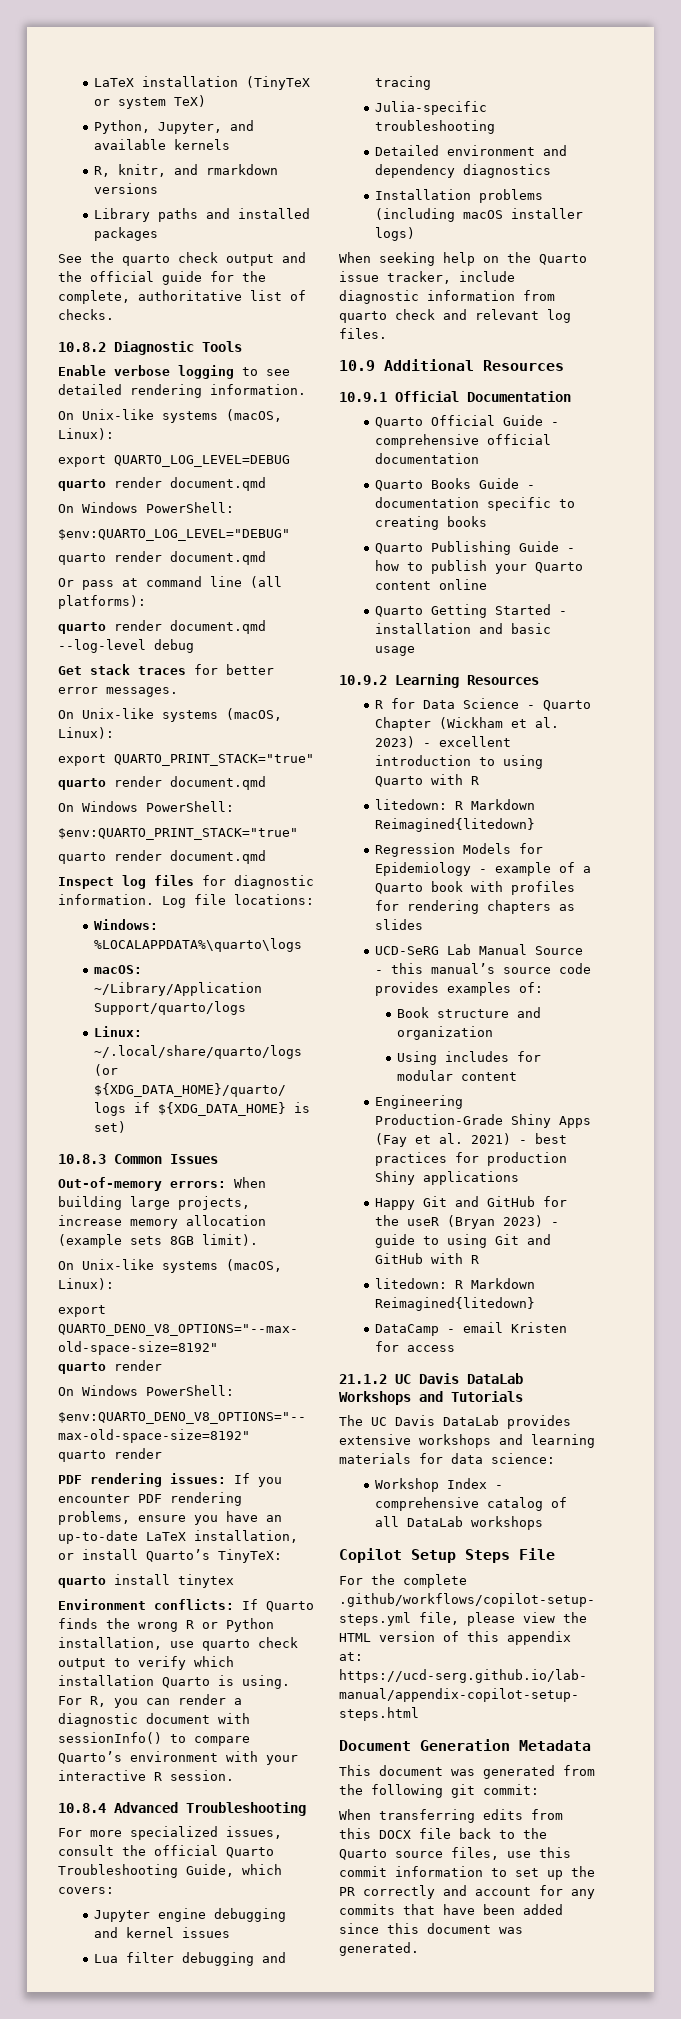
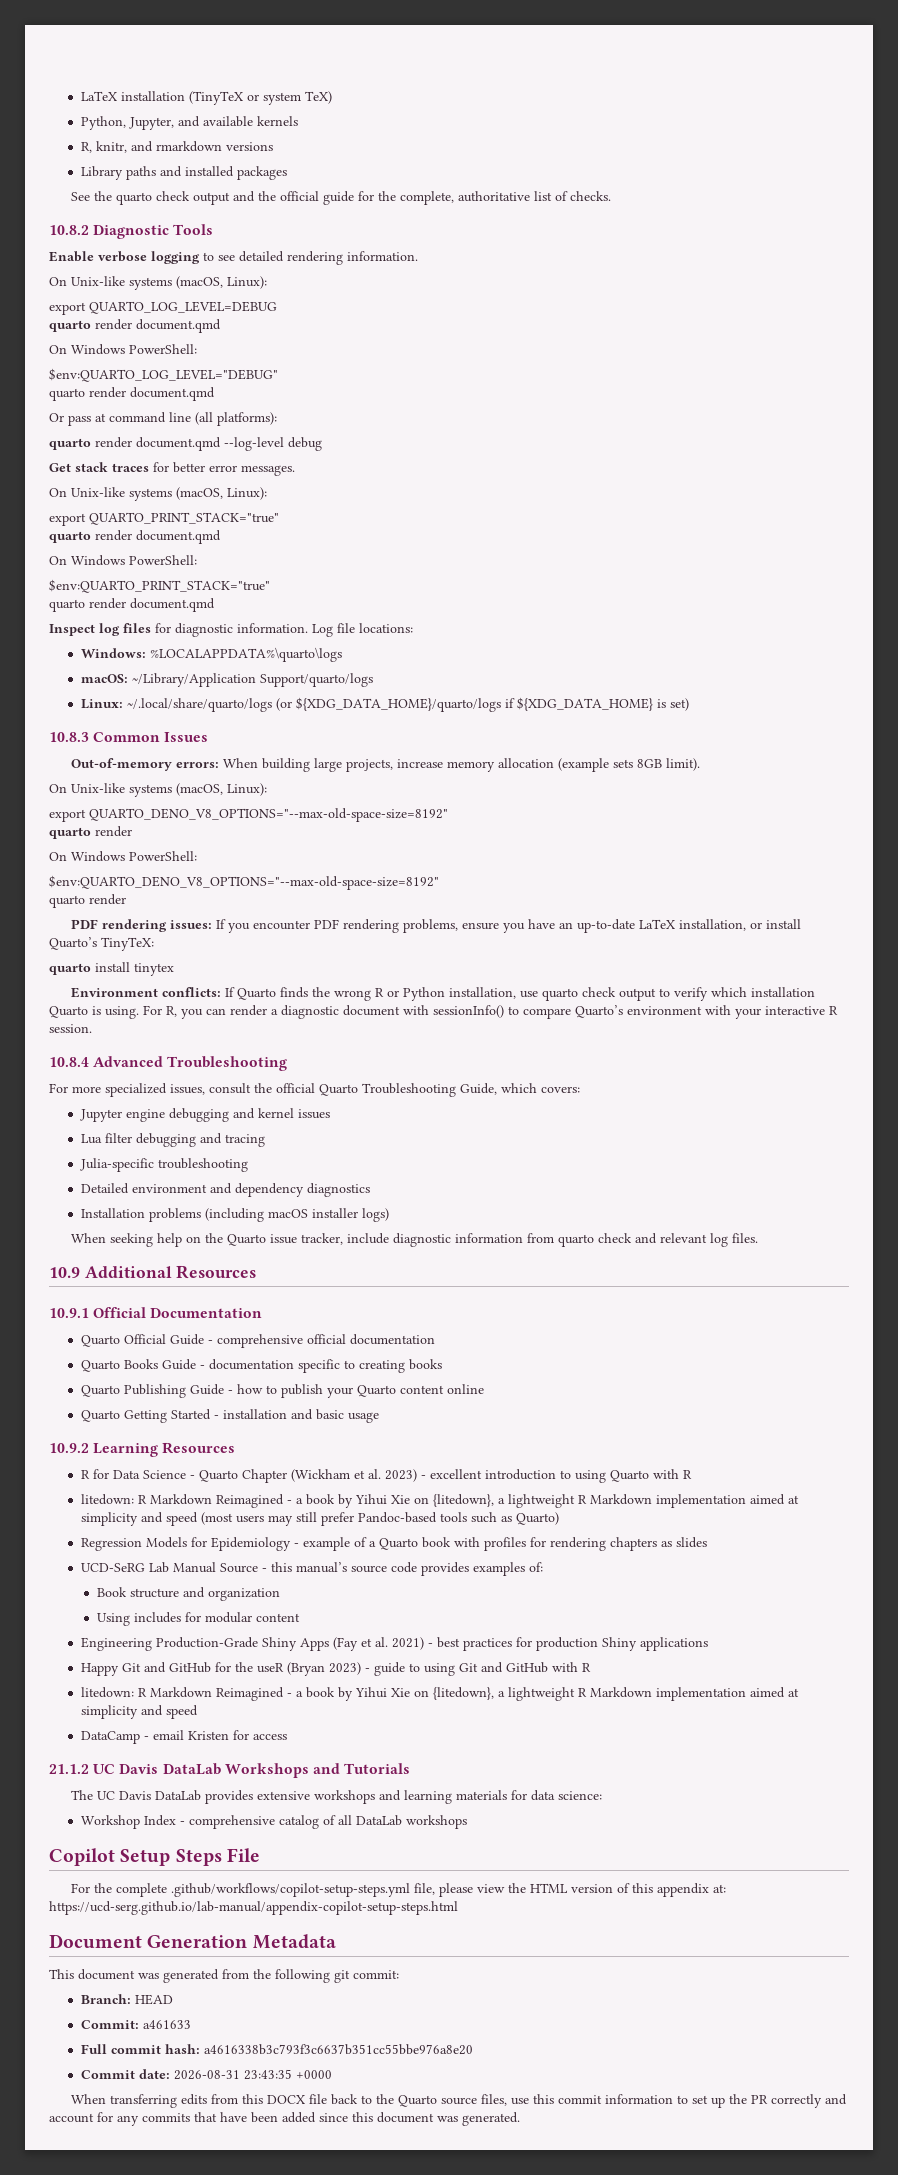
[375,818,536,832] Reimagined{litedown} -> [215,1494,799,1508] [80,1512,559,1526] Reimagined - a book by Yihui Xie on {litedown}, a lightweight R Markdown implementation aimed at simplicity and speed (most users may still prefer Pandoc-based tools such as Quarto)
[375,1297,536,1311] Reimagined{litedown} -> [215,1687,799,1701] [80,1705,198,1719] Reimagined - a book by Yihui Xie on {litedown}, a lightweight R Markdown implementation aimed at simplicity and speed
(539, 1789) none -> [80,1994,173,2005] [80,2020,191,2029] [80,2044,473,2055] [80,2069,332,2080] // Branch: HEAD // Commit: a461633 // Full commit hash: a4616338b3c793f3c6637b351cc55bbe976a8e20 // Commit date: 2026-08-31 23:43:35 +0000

